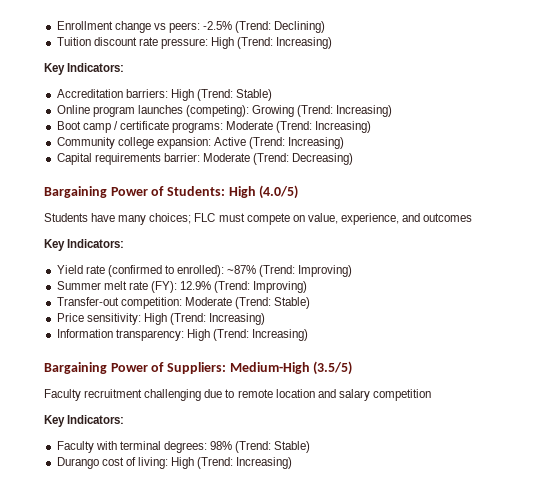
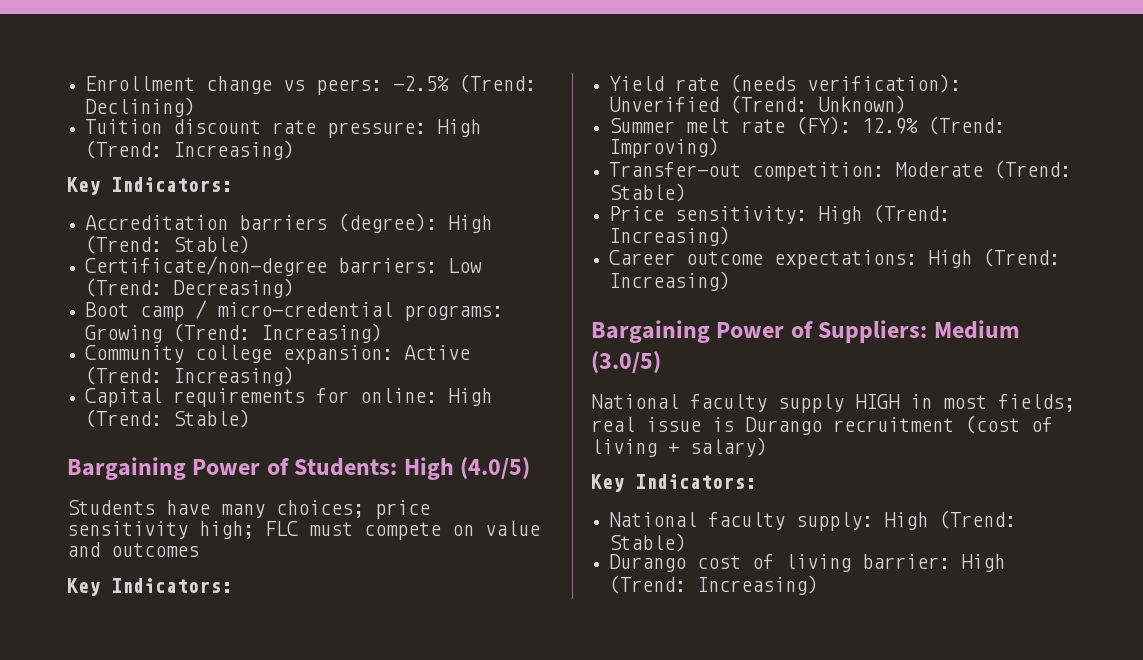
[125,89,273,101] [56,105,393,117] barriers: High (Trend: Stable) // Online program launches (competing): Growing (Trend: Increasing) -> [239,213,493,233] [85,235,251,254] [85,256,483,276] [85,278,295,298] barriers (degree): High (Trend: Stable) // Certificate/non-degree barriers: Low (Trend: Decreasing)
[119,121,274,133] certificate programs: Moderate -> [217,302,504,321] [85,325,163,343] micro-credential programs: Growing
[163,153,354,165] barrier: Moderate (Trend: Decreasing) -> [316,388,493,406] [85,409,251,428] for online: High (Trend: Stable)
(192, 218) none -> [375,500,430,519] [67,521,254,539] price sensitivity high;
[307,213,399,225] value, experience, -> [485,521,540,536] value
[107,265,353,277] (confirmed to enrolled): ~87% (Trend: Improving) -> [730,74,962,93] [609,95,907,114] (needs verification): Unverified (Trend: Unknown)
[56,329,184,341] Information transparency: -> [609,250,918,269] Career outcome expectations:
[229,361,353,375] [44,389,431,401] [44,415,125,427] [56,441,233,453] Medium-High (3.5/5) // Faculty recruitment challenging due to remote location and salary competition // Key Indicators: // Faculty with terminal degrees: 98% -> [933,320,1020,339] [591,351,661,373] [591,394,1075,413] [591,415,1053,435] [591,437,767,457] [591,474,756,492] [609,512,929,531] Medium (3.0/5) // National faculty supply HIGH in most fields; real issue is Durango recruitment (cost of living + salary) // Key Indicators: // National faculty supply: High
[137,457,168,469] living: -> [785,554,951,572] living barrier:

